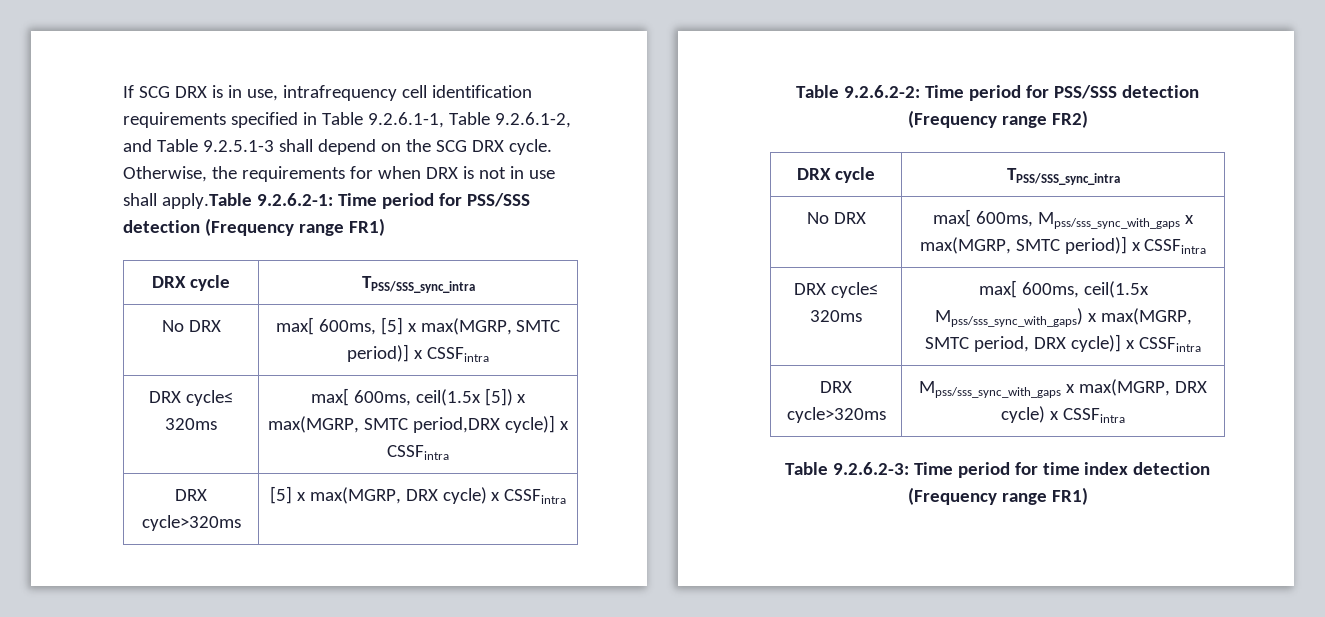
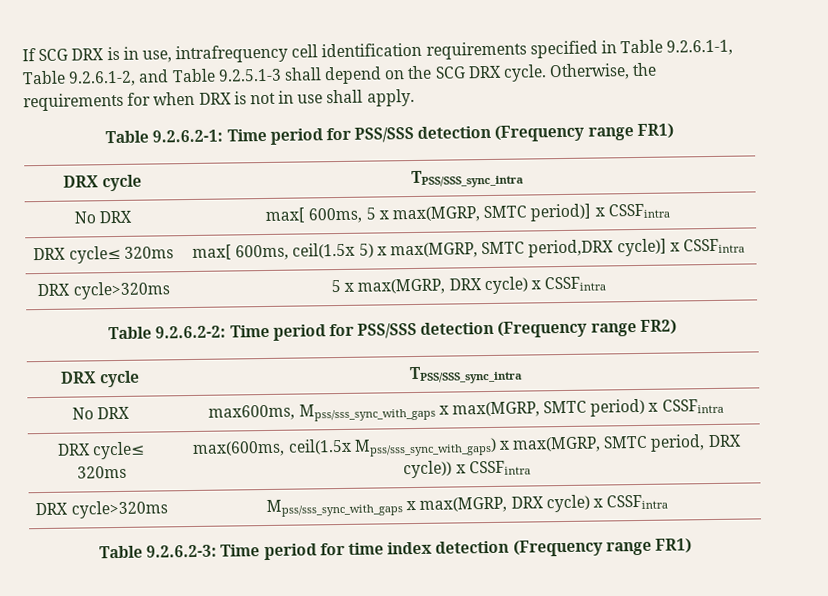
[161,193,252,209] apply.Table -> [366,88,415,107] [105,130,150,144] apply. // Table
[380,317,403,335] [5] -> [365,207,376,220] 5
[484,388,513,406] [5]) -> [358,243,374,258] 5)
[269,486,292,504] [5] -> [330,279,341,293] 5
[933,209,1034,227] max[ 600ms, -> [208,404,296,421] max600ms,
[1064,236,1207,254] [794,282,878,298] [810,310,862,322] [978,280,1079,298] period)] x CSSFintra // DRX cycle≤ 320ms | max[ 600ms, -> [590,398,724,417] [56,441,146,460] [76,465,127,479] [192,440,286,457] period) x CSSFintra // DRX cycle≤ 320ms | max(600ms,
[1070,334,1121,352] cycle)] -> [403,460,453,479] cycle))

